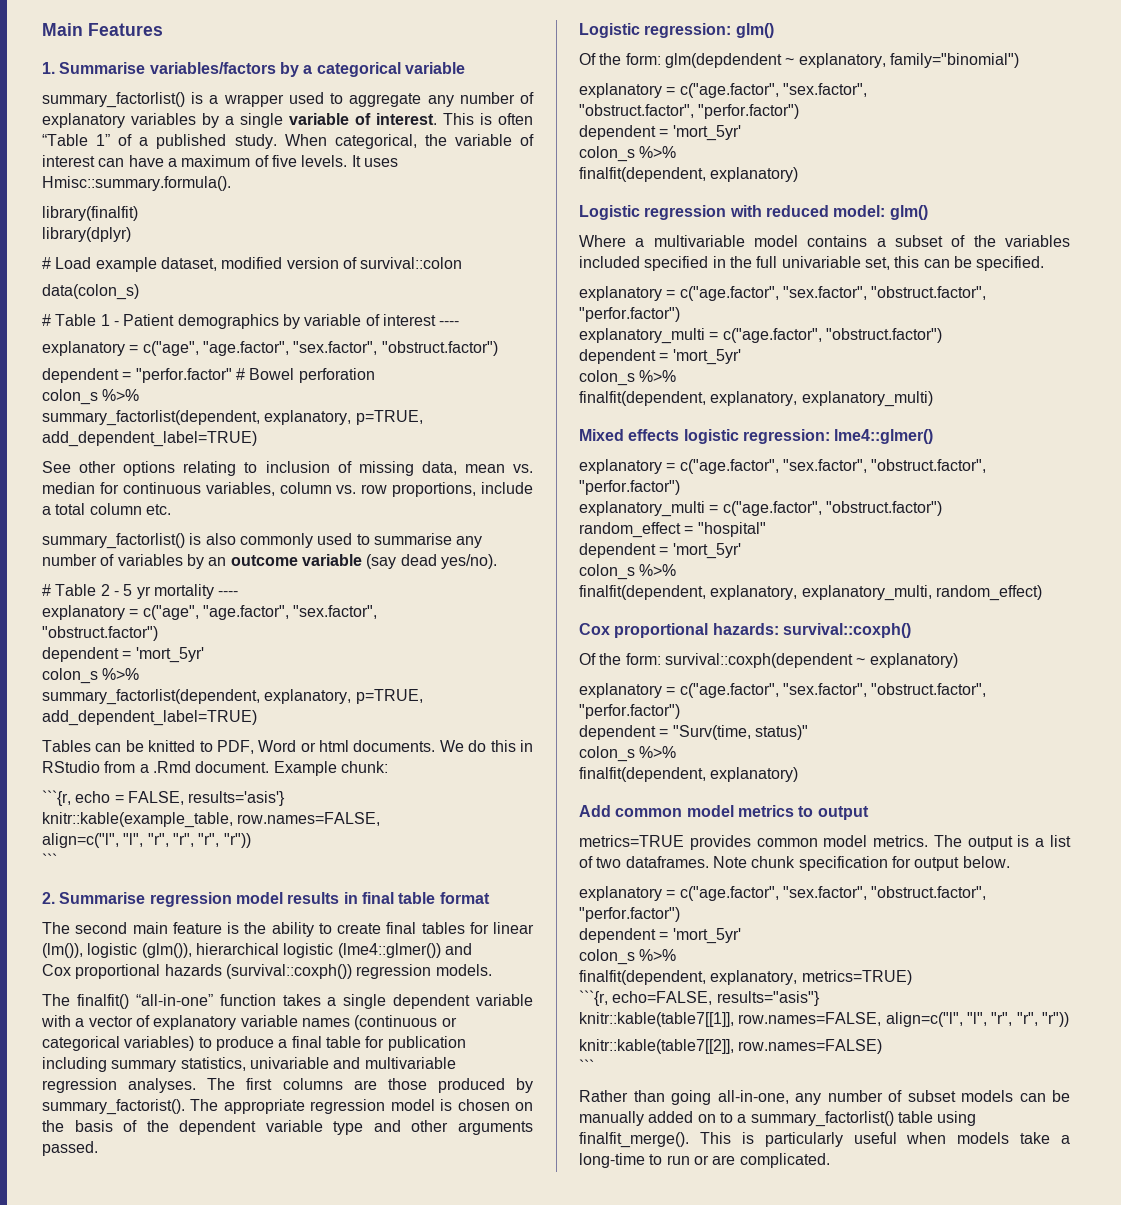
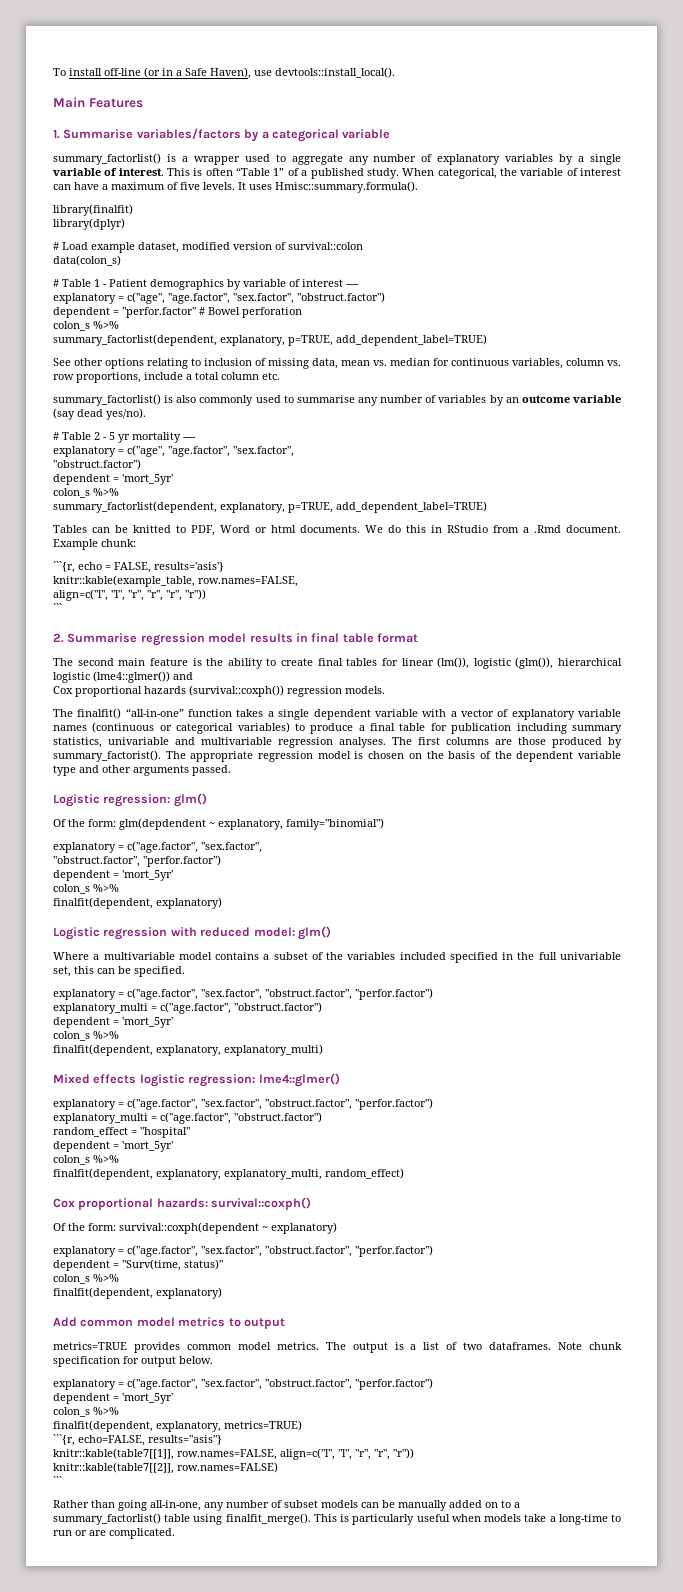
(42, 29) none -> [53,67,395,79] To install off-line (or in a Safe Haven), use devtools::install_local(). //

